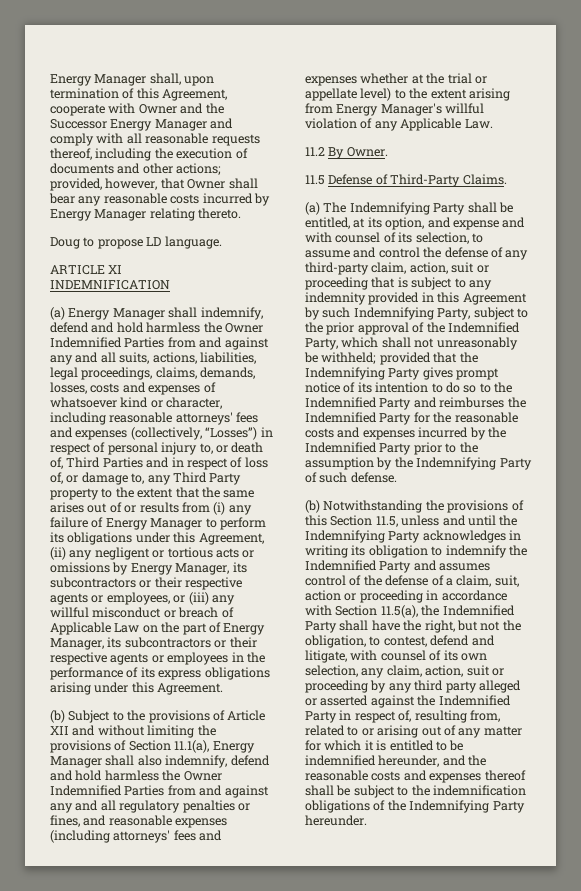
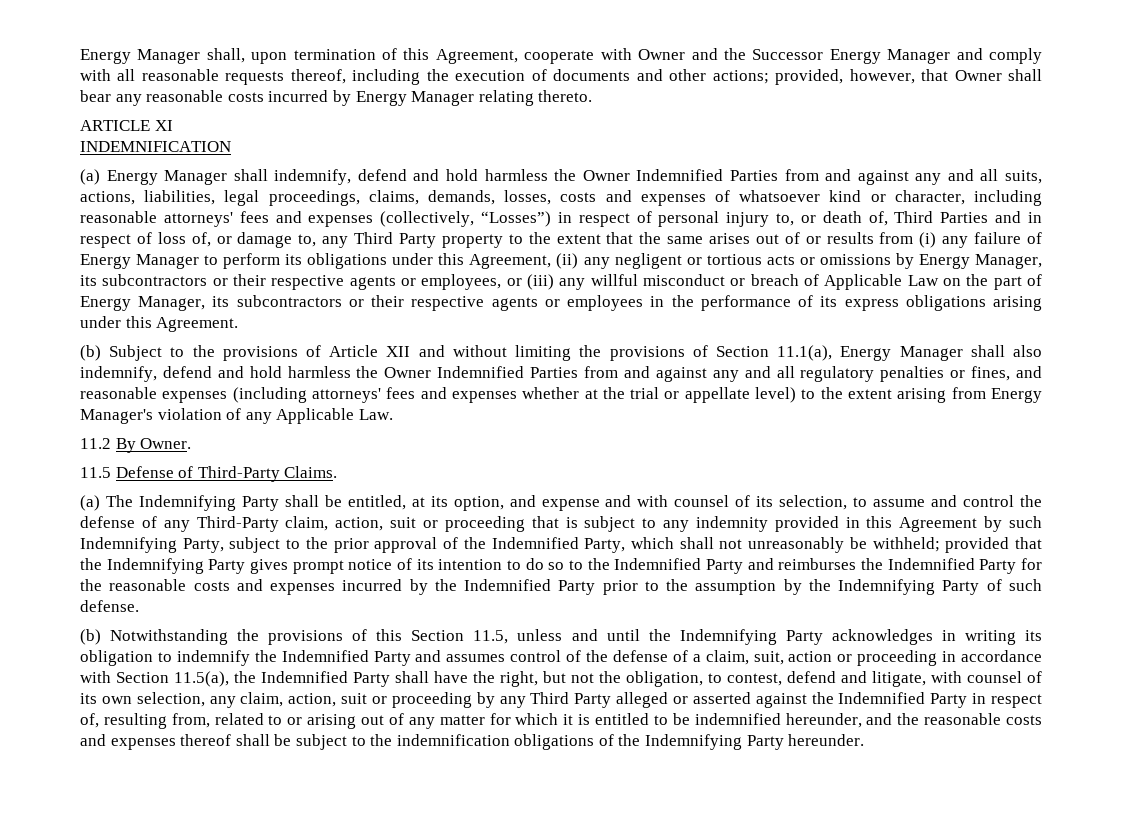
[50,236,222,249] // Doug to propose LD language. -> (593, 96) none
[445,103,485,114] willful -> (153, 416) none
[305,262,369,275] third-party -> [196,516,279,532] Third-Party
[414,680,477,693] third party -> [530,692,612,708] Third Party

